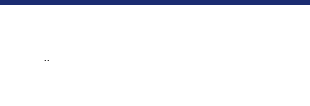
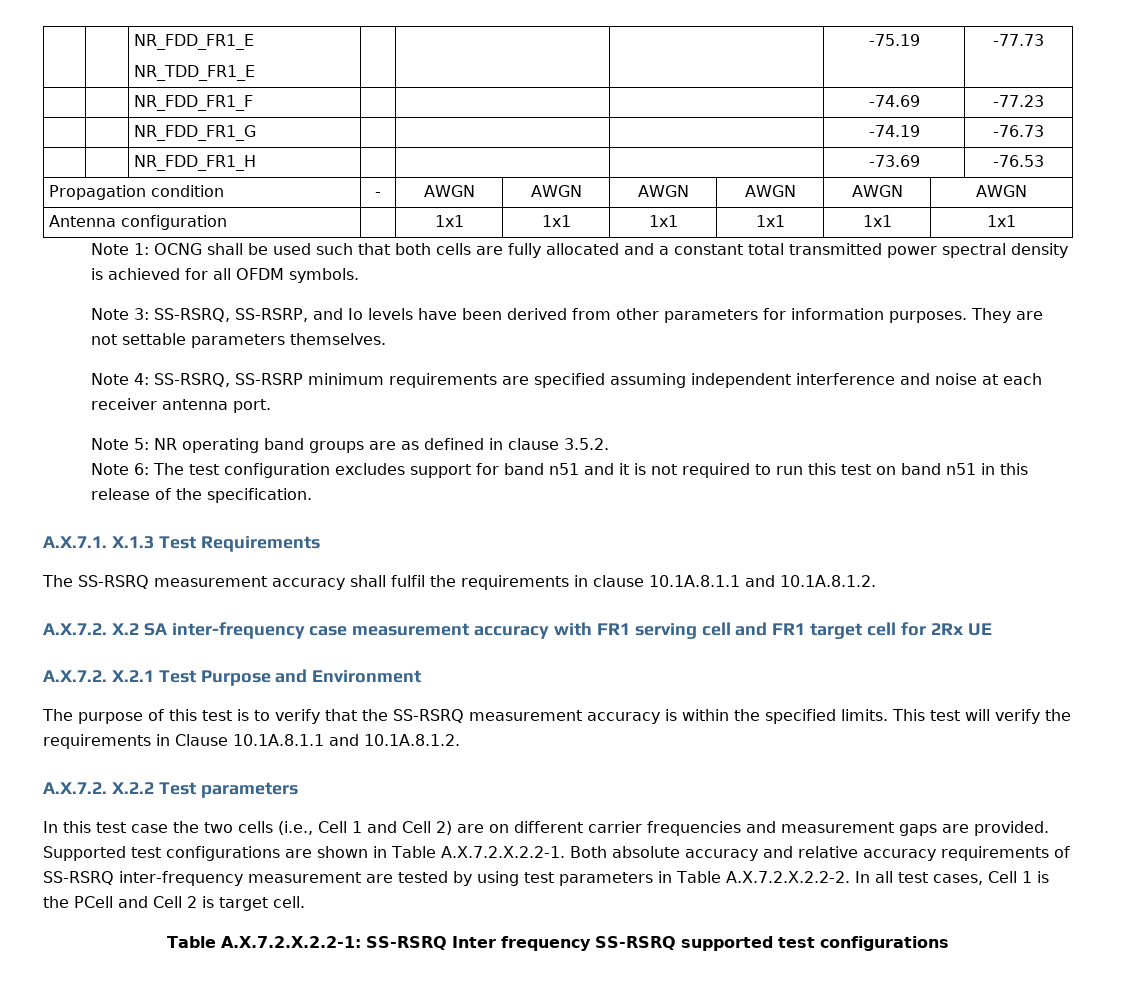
[44,60,50,61] .. -> [134,34,255,50] [134,65,256,81] [868,34,920,46] [993,34,1044,46] [134,95,254,111] [868,95,920,107] [993,95,1044,107] [134,125,257,141] [868,125,920,137] [993,125,1044,137] [134,155,257,171] [868,155,920,167] [993,155,1044,167] [49,185,225,200] [375,192,381,197] [423,185,475,197] [530,185,582,197] [637,185,689,197] [744,185,796,197] [851,185,903,197] [976,185,1028,197] [49,215,228,230] [434,215,464,227] [541,215,571,227] [648,215,678,227] [755,215,785,227] [862,215,892,227] [987,215,1016,227] [91,243,1069,258] [91,268,360,283] [91,308,1044,323] [91,333,387,348] [91,373,1043,388] [91,398,272,413] [91,438,610,453] [91,463,1029,478] [91,488,313,503] [43,536,320,552] [42,575,876,590] [43,622,992,639] [43,669,422,686] [42,709,1071,724] [43,734,460,749] [43,782,298,798] [43,821,1049,836] [43,846,1070,861] [43,871,1049,886] [43,896,305,911] [167,936,949,951] | | NR_FDD_FR1_E // NR_TDD_FR1_E | | | | -75.19 | -77.73 // | | NR_FDD_FR1_F | | | | -74.69 | -77.23 // | | NR_FDD_FR1_G | | | | -74.19 | -76.73 // | | NR_FDD_FR1_H | | | | -73.69 | -76.53 // Propagation condition | - | AWGN | AWGN | AWGN | AWGN | AWGN | AWGN // Antenna configuration | | 1x1 | 1x1 | 1x1 | 1x1 | 1x1 | 1x1 // Note 1: OCNG shall be used such that both cells are fully allocated and a constant total transmitted power spectral density is achieved for all OFDM symbols. // Note 3: SS-RSRQ, SS-RSRP, and Io levels have been derived from other parameters for information purposes. They are not settable parameters themselves. // Note 4: SS-RSRQ, SS-RSRP minimum requirements are specified assuming independent interference and noise at each receiver antenna port. // Note 5: NR operating band groups are as defined in clause 3.5.2. // Note 6: The test configuration excludes support for band n51 and it is not required to run this test on band n51 in this release of the specification. // A.X.7.1. X.1.3 Test Requirements // The SS-RSRQ measurement accuracy shall fulfil the requirements in clause 10.1A.8.1.1 and 10.1A.8.1.2. // A.X.7.2. X.2 SA inter-frequency case measurement accuracy with FR1 serving cell and FR1 target cell for 2Rx UE // A.X.7.2. X.2.1 Test Purpose and Environment // The purpose of this test is to verify that the SS-RSRQ measurement accuracy is within the specified limits. This test will verify the requirements in Clause 10.1A.8.1.1 and 10.1A.8.1.2. // A.X.7.2. X.2.2 Test parameters // In this test case the two cells (i.e., Cell 1 and Cell 2) are on different carrier frequencies and measurement gaps are provided. Supported test configurations are shown in Table A.X.7.2.X.2.2-1. Both absolute accuracy and relative accuracy requirements of SS-RSRQ inter-frequency measurement are tested by using test parameters in Table A.X.7.2.X.2.2-2. In all test cases, Cell 1 is the PCell and Cell 2 is target cell. // Table A.X.7.2.X.2.2-1: SS-RSRQ Inter frequency SS-RSRQ supported test configurations

